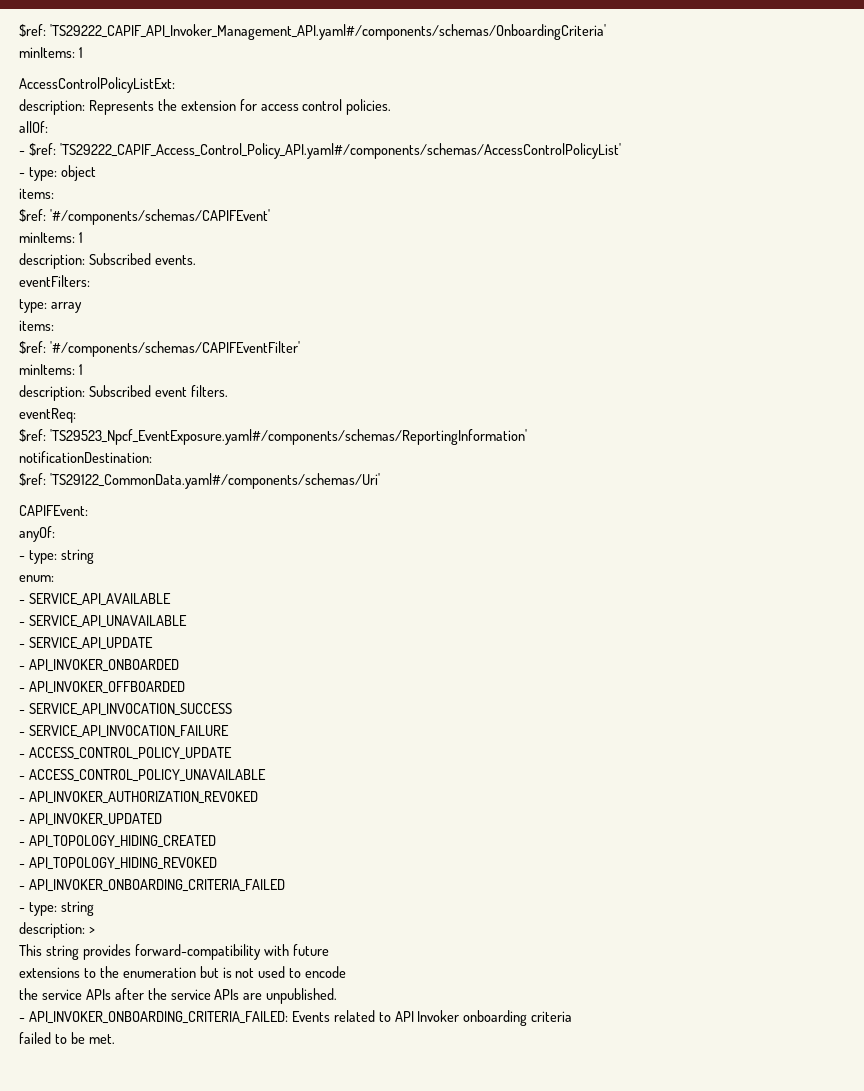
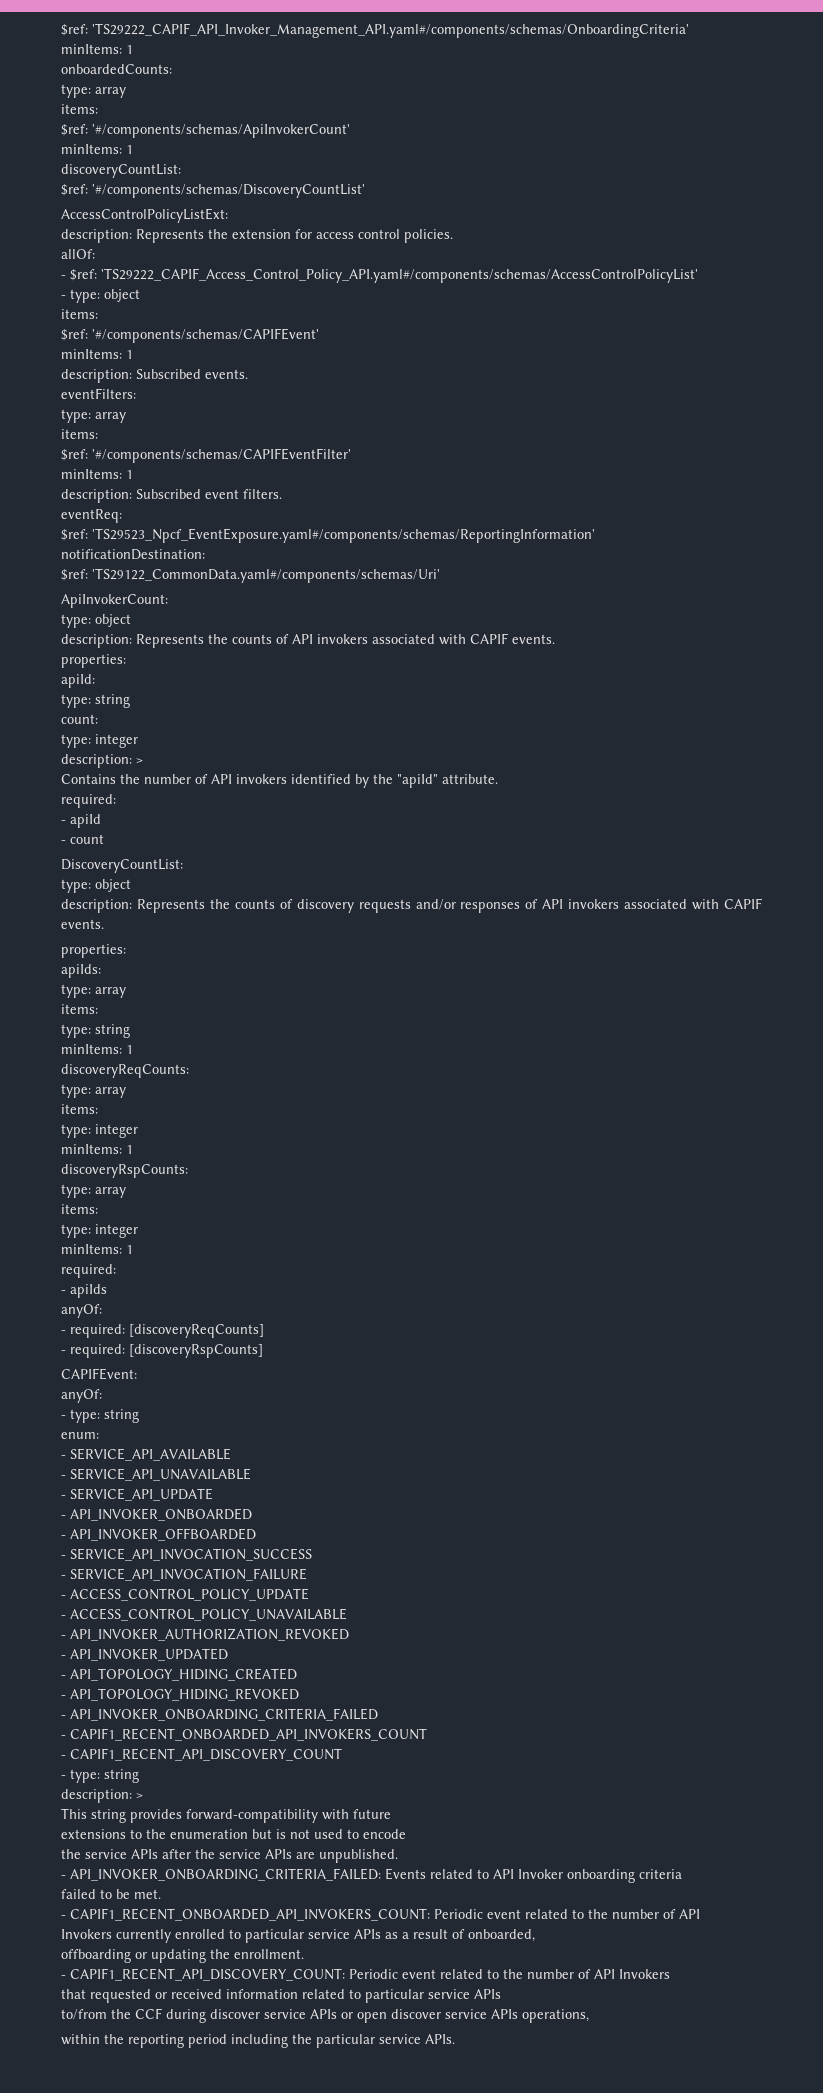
(83, 52) none -> [61,64,172,74] [61,84,126,98] [61,104,98,114] [61,124,350,138] [61,144,133,154] [61,164,181,178] [61,184,365,198] // onboardedCounts: // type: array // items: // $ref: '#/components/schemas/ApiInvokerCount' // minItems: 1 // discoveryCountList: // $ref: '#/components/schemas/DiscoveryCountList'
(380, 481) none -> [61,594,168,608] [61,614,131,628] [61,633,555,648] [61,654,126,668] [61,674,95,688] [61,694,130,708] [61,714,98,724] [61,734,138,748] [61,754,143,768] [61,774,498,788] [61,794,116,808] [61,814,101,828] [61,834,104,844] [61,859,183,873] [61,879,131,893] [61,898,763,913] [61,919,104,929] [61,944,126,958] [61,964,101,978] [61,984,126,998] [61,1004,98,1014] [61,1024,130,1038] [61,1044,133,1054] [61,1064,189,1078] [61,1084,126,1098] [61,1104,98,1114] [61,1124,138,1138] [61,1144,133,1154] [61,1164,188,1178] [61,1184,126,1198] [61,1204,98,1214] [61,1224,138,1238] [61,1244,133,1254] [61,1264,116,1278] [61,1284,107,1298] [61,1304,102,1318] [61,1324,264,1338] [61,1344,263,1358] // ApiInvokerCount: // type: object // description: Represents the counts of API invokers associated with CAPIF events. // properties: // apiId: // type: string // count: // type: integer // description: > // Contains the number of API invokers identified by the "apiId" attribute. // required: // - apiId // - count // DiscoveryCountList: // type: object // description: Represents the counts of discovery requests and/or responses of API invokers associated with CAPIF events. // properties: // apiIds: // type: array // items: // type: string // minItems: 1 // discoveryReqCounts: // type: array // items: // type: integer // minItems: 1 // discoveryRspCounts: // type: array // items: // type: integer // minItems: 1 // required: // - apiIds // anyOf: // - required: [discoveryReqCounts] // - required: [discoveryRspCounts]
(285, 885) none -> [61,1728,427,1741] [61,1748,342,1761] // - CAPIF1_RECENT_ONBOARDED_API_INVOKERS_COUNT // - CAPIF1_RECENT_API_DISCOVERY_COUNT
(115, 1039) none -> [61,1908,700,1921] [61,1929,535,1943] [61,1949,304,1963] [61,1968,670,1981] [61,1989,501,2003] [61,2008,589,2023] [61,2034,455,2048] // - CAPIF1_RECENT_ONBOARDED_API_INVOKERS_COUNT: Periodic event related to the number of API // Invokers currently enrolled to particular service APIs as a result of onboarded, // offboarding or updating the enrollment. // - CAPIF1_RECENT_API_DISCOVERY_COUNT: Periodic event related to the number of API Invokers // that requested or received information related to particular service APIs // to/from the CCF during discover service APIs or open discover service APIs operations, // within the reporting period including the particular service APIs.

